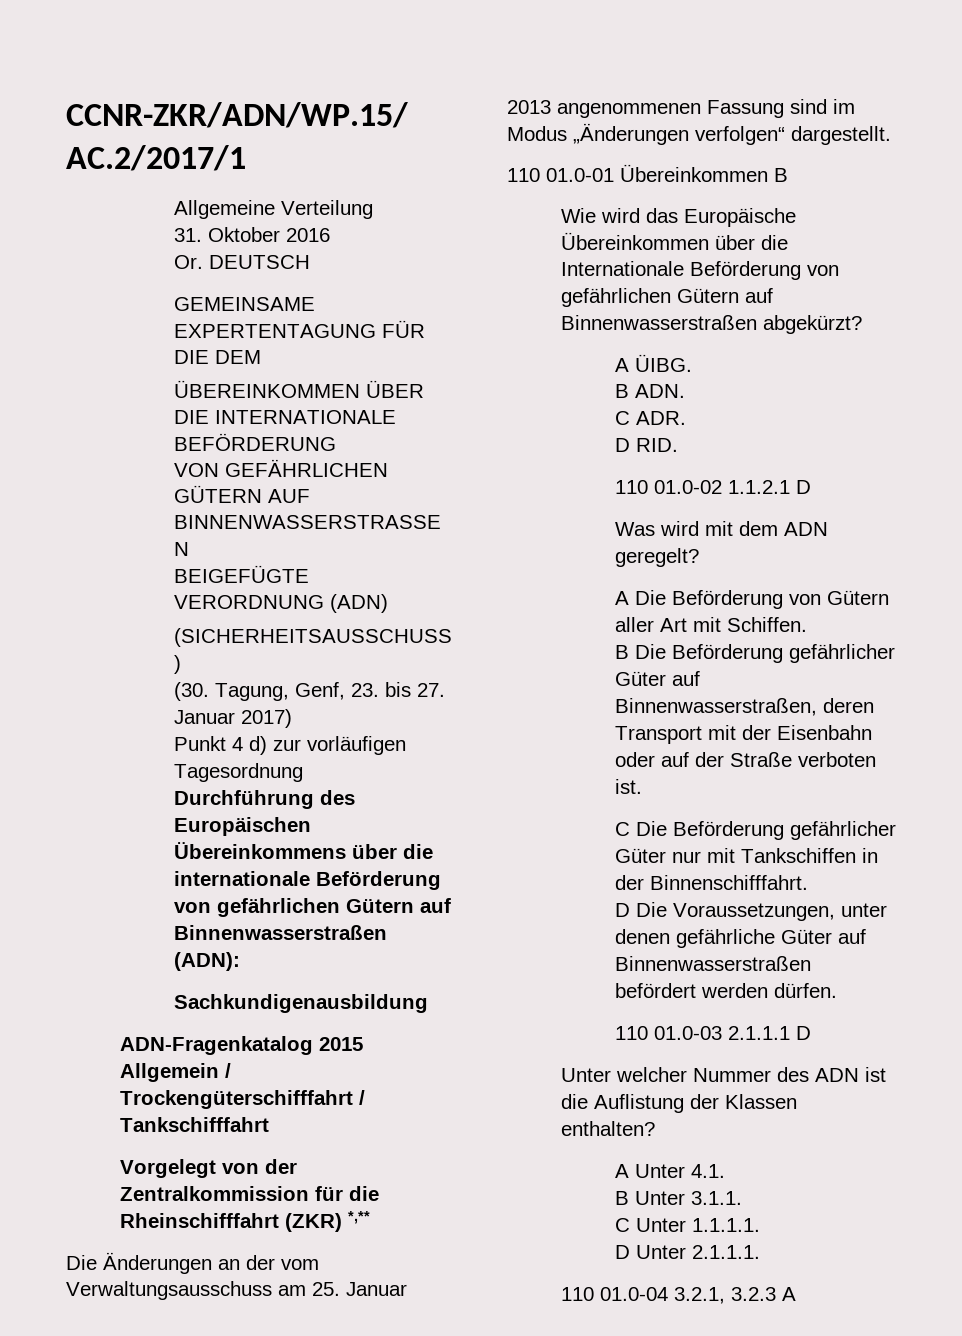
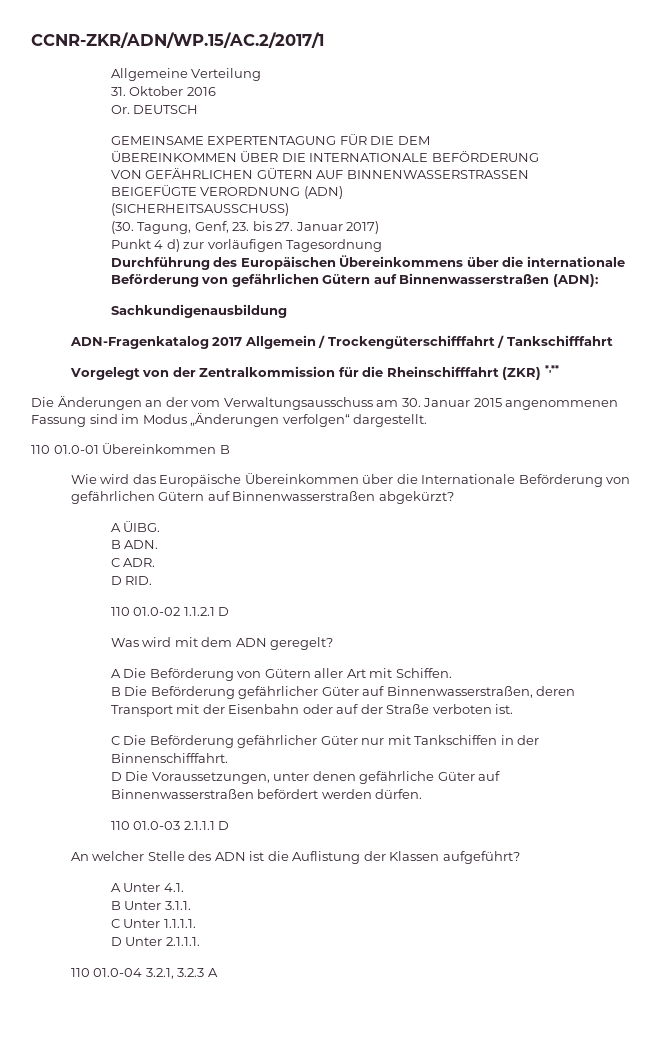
[318,1037,363,1051] 2015 -> [212,337,243,346] 2017
[312,1282,407,1296] [507,100,551,114] 25. Januar 2013 -> [401,398,502,407] 30. Januar 2015
[560,1067,771,1082] Unter welcher Nummer -> [70,851,185,861] An welcher Stelle
[560,1121,655,1136] enthalten? -> [442,851,520,864] aufgeführt?

